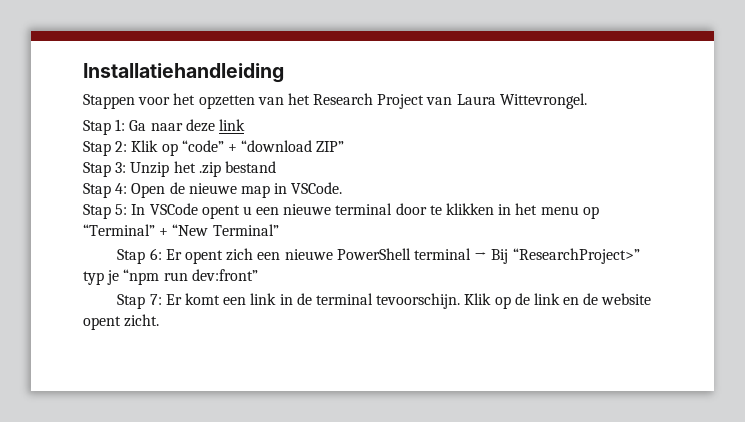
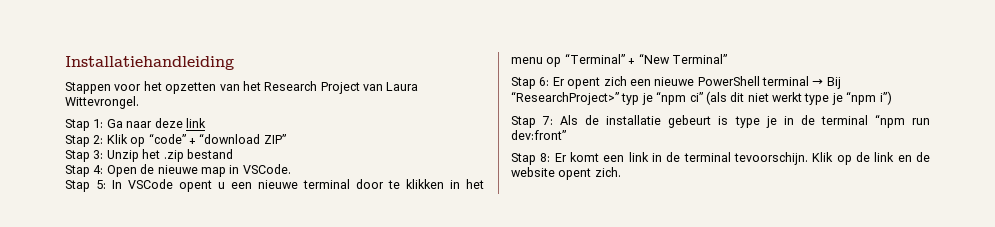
(160, 277) none -> [689,91,892,105] [511,114,905,128] ci” (als dit niet werkt type je “npm i”) // Stap 7: Als de installatie gebeurt is type je in de terminal “npm
[149,294,162,305] 7: -> [540,153,551,162] 8:
[124,314,160,327] zicht. -> [594,167,621,177] zich.

